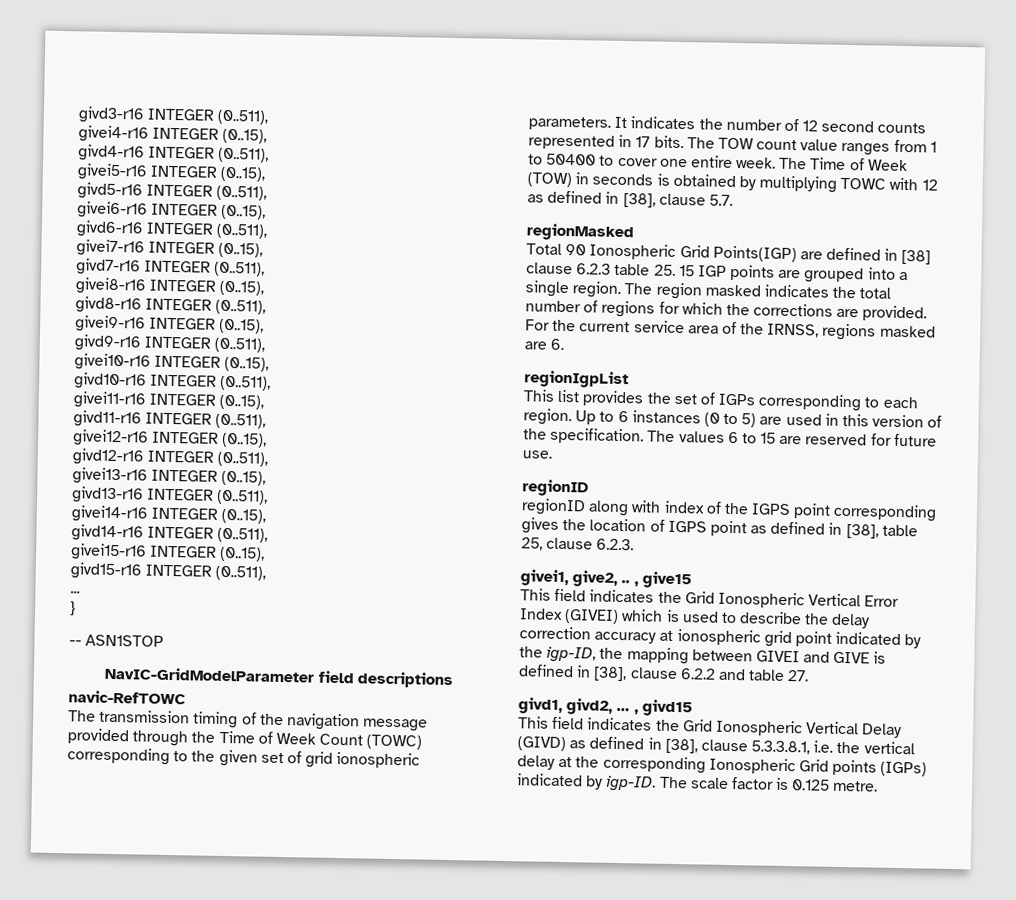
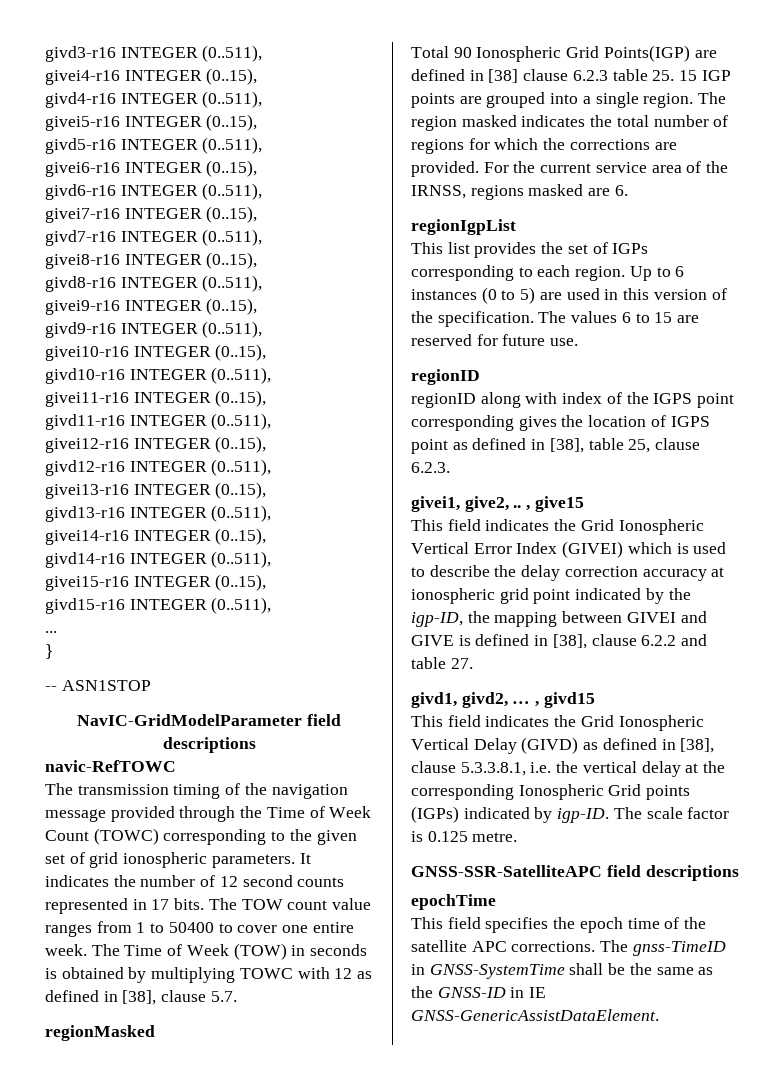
(879, 786) none -> [411,865,739,881] [411,894,496,910] [411,917,707,933] [411,940,726,956] [411,963,714,979] [411,986,547,998] [411,1009,659,1021] // GNSS-SSR-SatelliteAPC field descriptions // epochTime // This field specifies the epoch time of the satellite APC corrections. The gnss-TimeID in GNSS-SystemTime shall be the same as the GNSS-ID in IE GNSS-GenericAssistDataElement.

